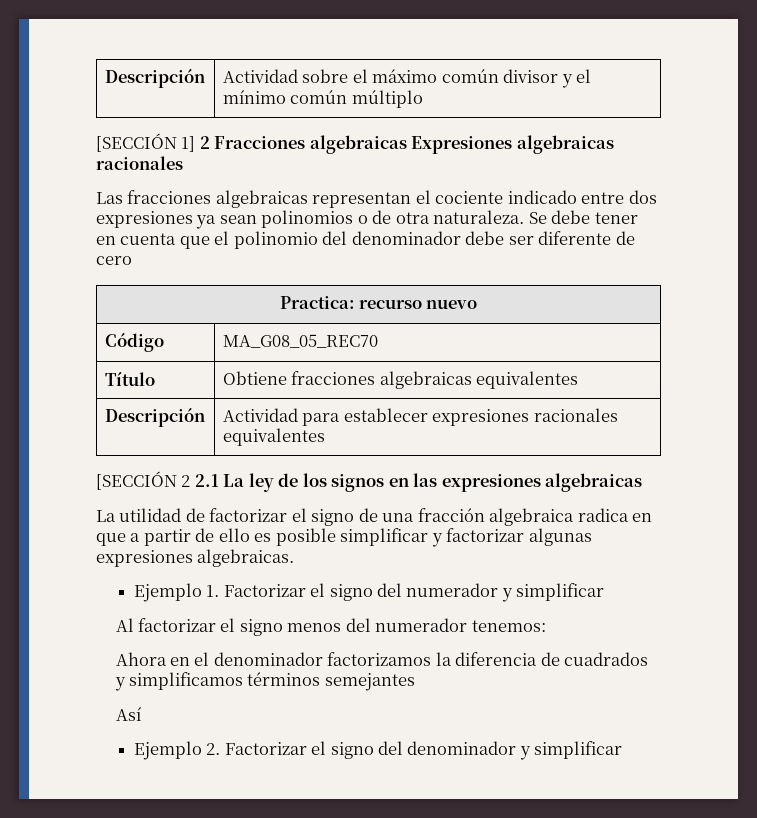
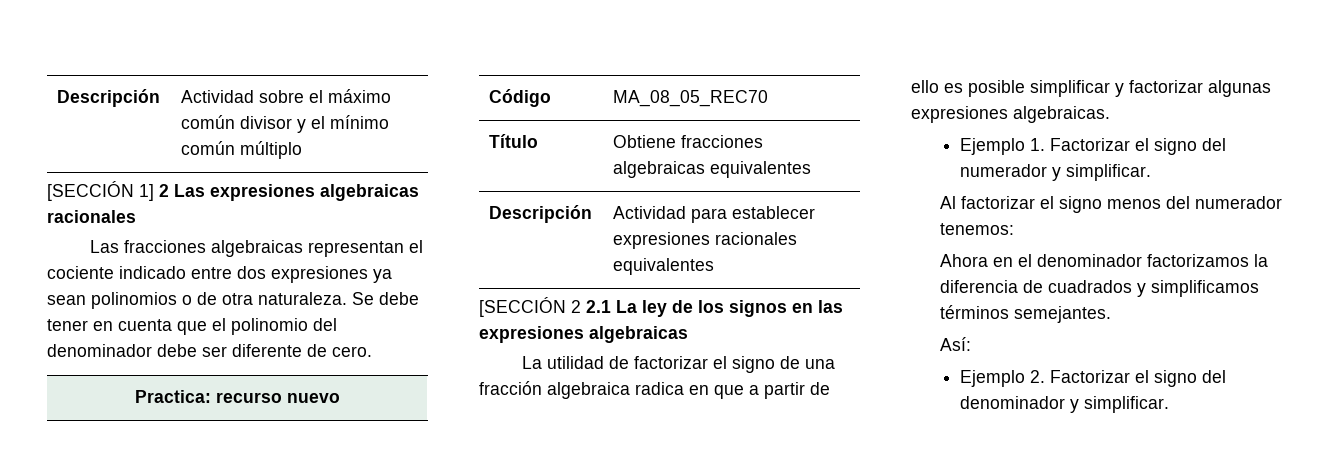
[214,135,513,154] Fracciones algebraicas Expresiones -> [174,184,315,201] Las expresiones
[96,256,132,265] cero -> [332,346,372,357] cero.
[222,334,378,348] MA_G08_05_REC70 -> [613,90,769,107] MA_08_05_REC70
[516,583,605,601] simplificar -> [1065,164,1151,181] simplificar.
[324,673,415,691] [115,707,141,721] semejantes // Así -> [1014,306,1112,323] [940,337,972,351] semejantes. // Así:
[534,741,623,759] simplificar -> [1083,396,1169,413] simplificar.

